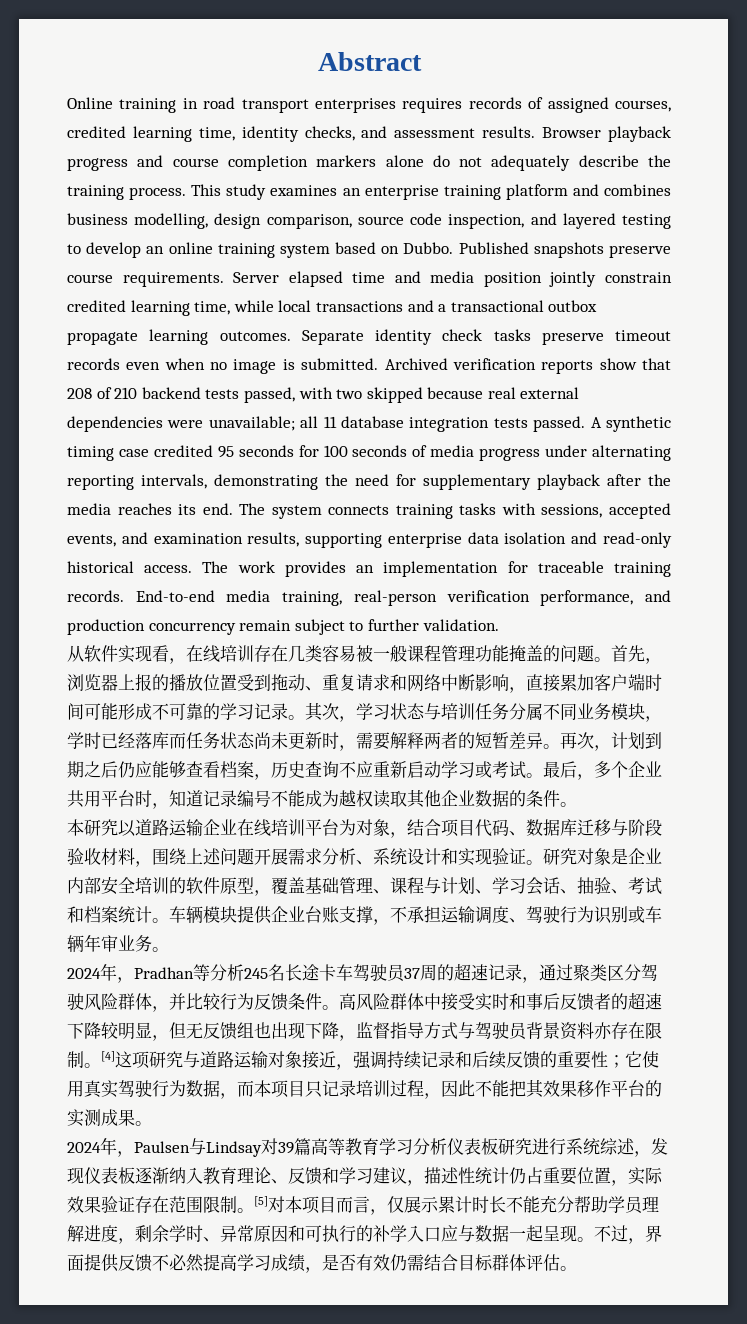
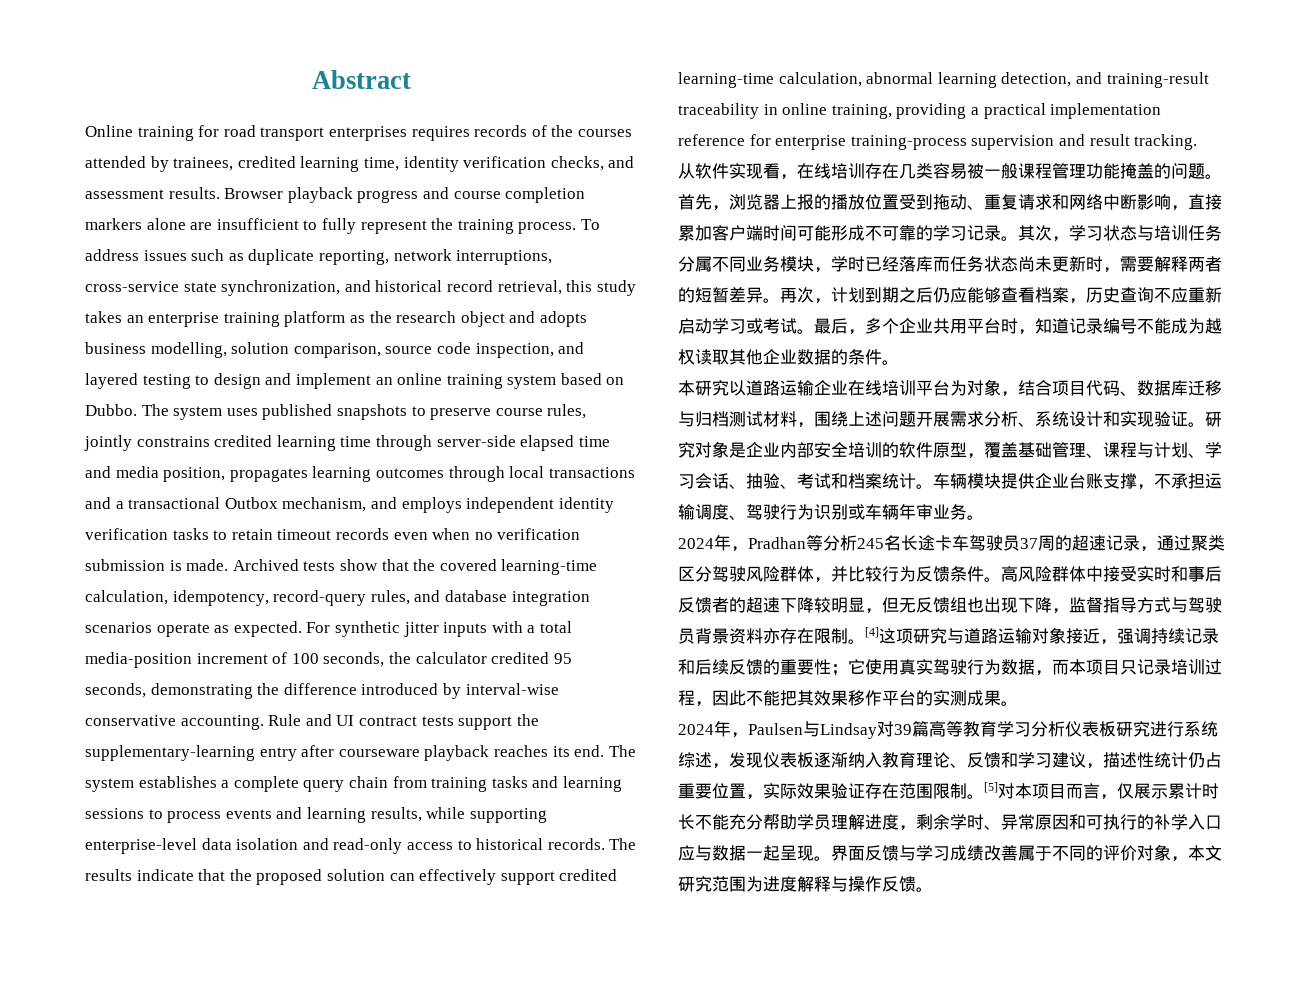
[182,98,198,109] in -> [198,125,220,137] for
[547,97,671,113] assigned courses, -> [551,125,632,137] [85,156,234,172] the courses attended by trainees,
(299, 134) none -> [463,156,547,168] verification
[432,155,671,171] [67,184,672,200] do not adequately describe the training process. This study examines an enterprise training platform and combines -> [190,218,600,234] [85,249,553,265] [85,280,636,296] [85,311,587,327] are insufficient to fully represent the training process. To address issues such as duplicate reporting, network interruptions, cross-service state synchronization, and historical record retrieval, this study takes an enterprise training platform as the research object and adopts
[214,213,262,229] design -> [231,342,290,354] solution
[86,242,142,258] develop -> [213,373,371,389] design and implement
[458,242,671,258] [67,271,672,287] [67,300,274,316] Published snapshots preserve course requirements. Server elapsed time and media position jointly constrain credited learning time, while -> [141,404,587,420] [84,435,610,451] [85,466,505,482] The system uses published snapshots to preserve course rules, jointly constrains credited learning time through server-side elapsed time and media position, propagates learning outcomes through
[548,300,598,312] [67,329,604,345] outbox propagate learning outcomes. Separate identity check tasks preserve -> [224,497,614,513] [85,528,273,540] Outbox mechanism, and employs independent identity verification tasks to retain
[233,358,672,374] [67,387,580,403] [67,416,671,432] [67,445,671,461] [67,474,671,490] [67,503,111,515] image is submitted. Archived verification reports show that 208 of 210 backend tests passed, with two skipped because real external dependencies were unavailable; all 11 database integration tests passed. A synthetic timing case credited 95 seconds for 100 seconds of media progress under alternating reporting intervals, demonstrating the need for supplementary playback after the media -> [497,528,581,540] [85,559,598,575] [85,590,590,606] [85,621,572,637] [85,652,572,668] [85,683,559,699] [85,714,539,730] [85,745,490,761] verification submission is made. Archived tests show that the covered learning-time calculation, idempotency, record-query rules, and database integration scenarios operate as expected. For synthetic jitter inputs with a total media-position increment of 100 seconds, the calculator credited 95 seconds, demonstrating the difference introduced by interval-wise conservative accounting. Rule and UI contract tests support the supplementary-learning entry after courseware playback
[328,503,671,519] [67,532,672,548] [67,561,671,577] [67,590,671,606] [67,619,499,635] connects training tasks with sessions, accepted events, and examination results, supporting enterprise data isolation and read-only historical access. The work provides an implementation for traceable training records. End-to-end media training, real-person verification performance, and production concurrency remain subject to further validation. -> [138,776,622,792] [85,807,547,823] [85,838,637,854] [85,869,618,885] [678,72,1209,88] [678,103,1162,119] [678,134,1198,150] establishes a complete query chain from training tasks and learning sessions to process events and learning results, while supporting enterprise-level data isolation and read-only access to historical records. The results indicate that the proposed solution can effectively support credited learning-time calculation, abnormal learning detection, and training-result traceability in online training, providing a practical implementation reference for enterprise training-process supervision and result tracking.
[628,819,662,836] [67,848,101,865] 阶段验收 -> [695,411,763,427] 归档测试
[594,1225,662,1244] [67,1254,560,1273] 不过，界面提供反馈不必然提高学习成绩，是否有效仍需结合目标群体评估 -> [831,844,1222,862] [678,876,916,892] 界面反馈与学习成绩改善属于不同的评价对象，本文研究范围为进度解释与操作反馈

